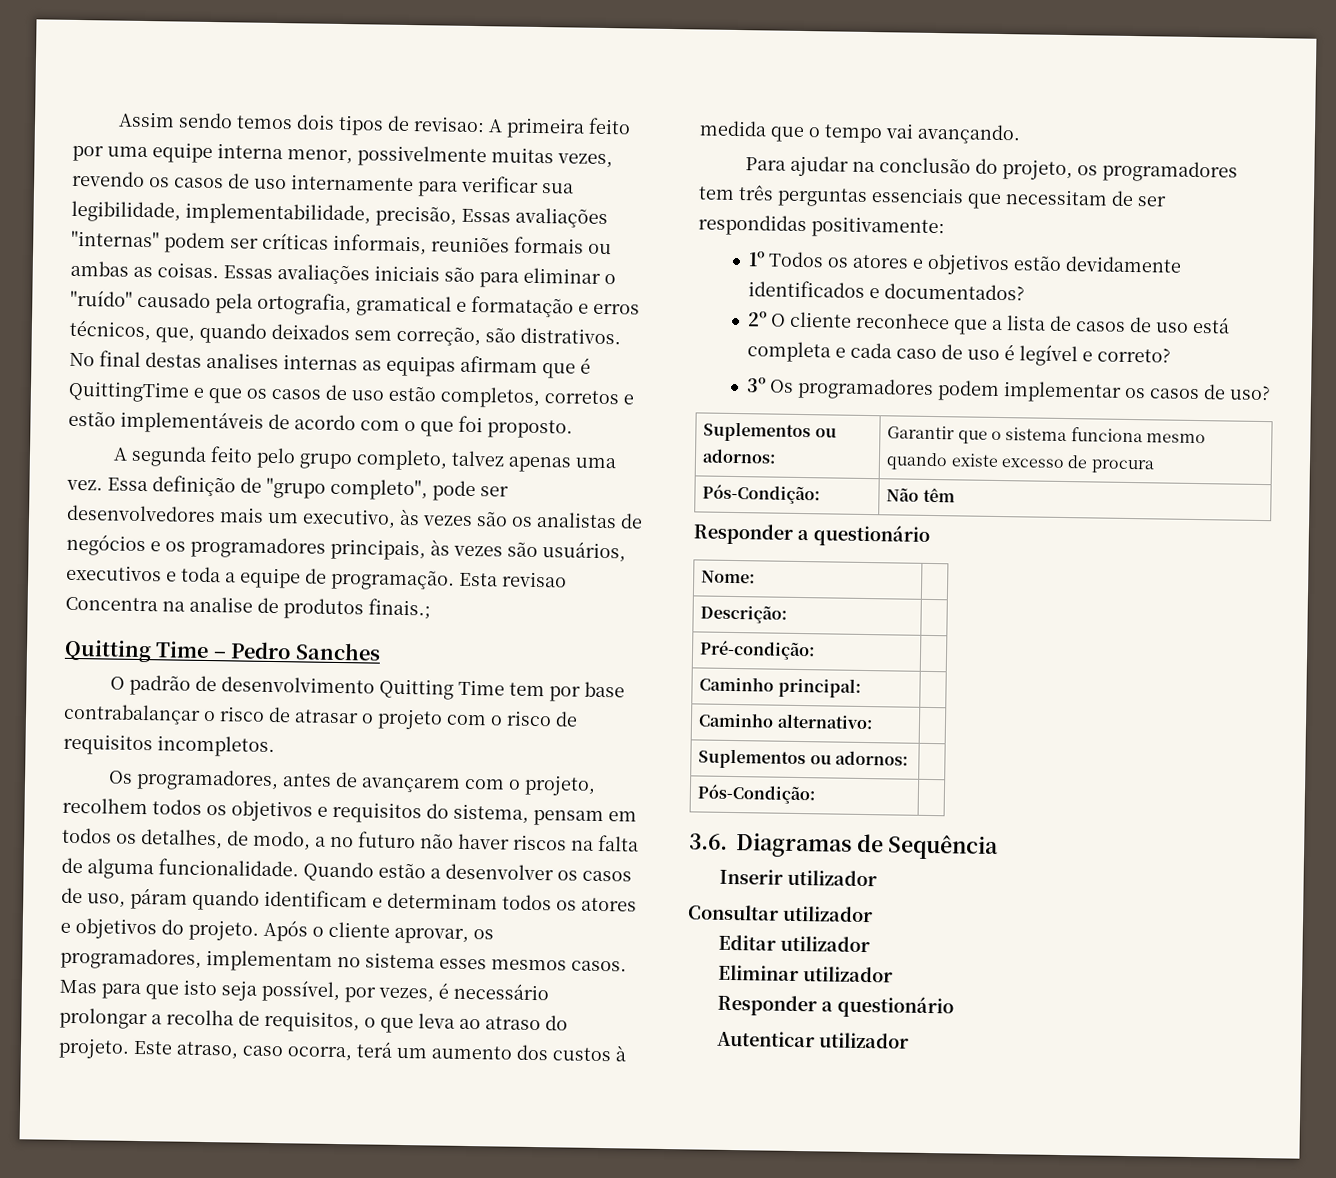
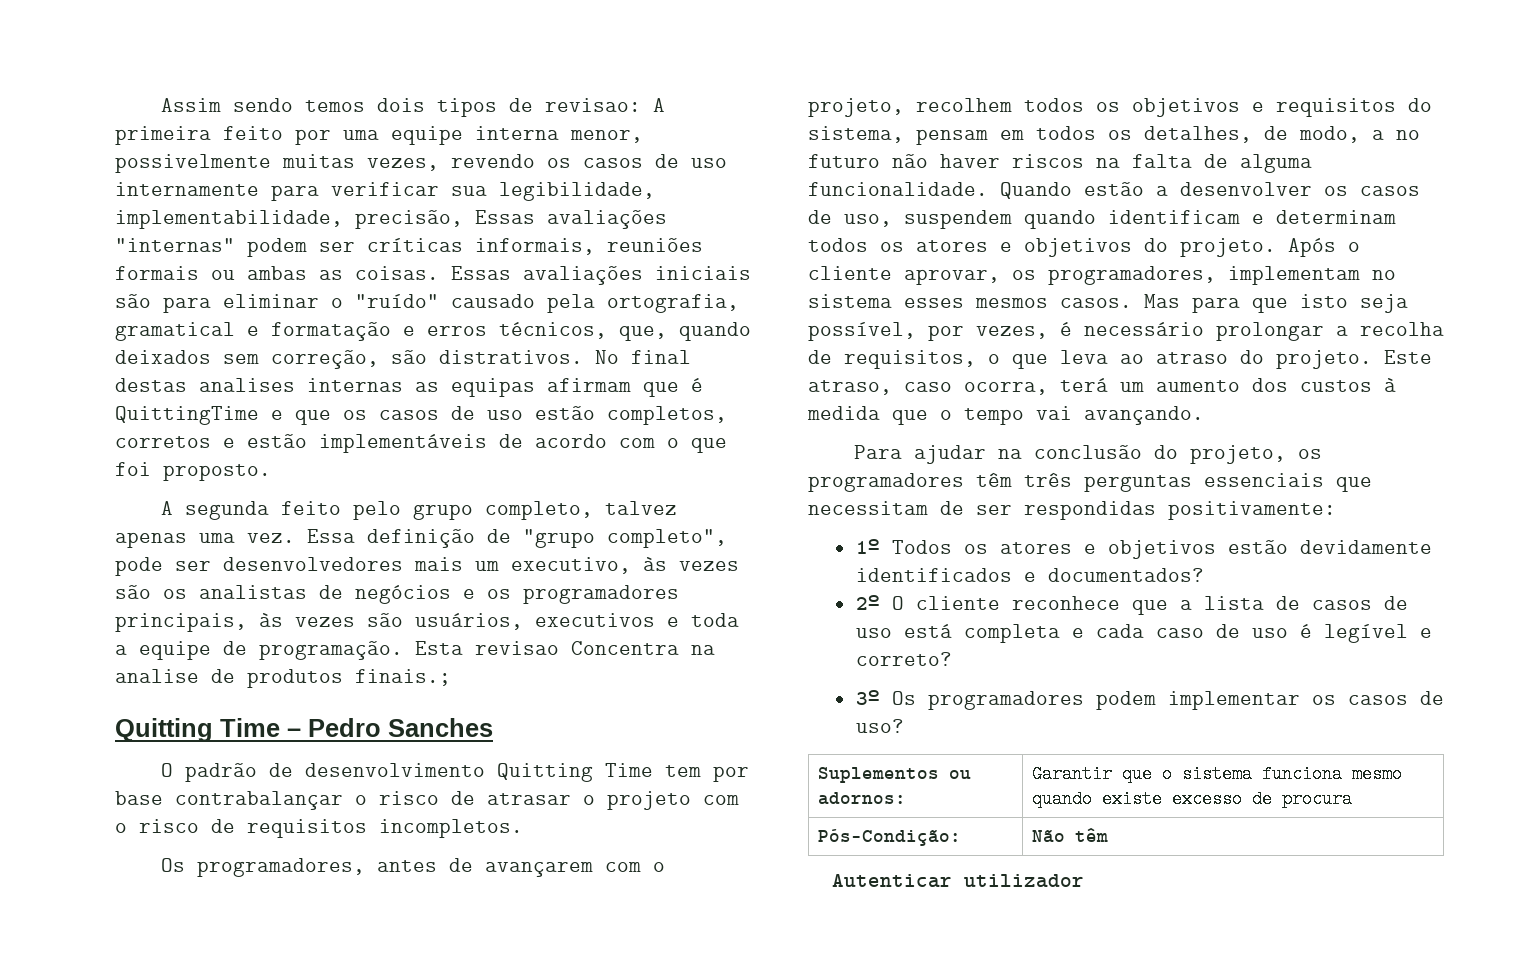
[130,887,188,910] páram -> [904,210,1012,229] suspendem
[698,186,735,200] tem -> [976,472,1012,487] têm
[693,523,930,547] [701,570,756,584] [700,604,788,624] [699,640,816,661] [699,676,861,698] [698,712,873,730] [698,748,909,770] [697,784,817,805] [689,832,1000,861] [718,868,877,887] [687,904,873,923] [717,934,870,953] [717,964,893,983] [716,994,954,1019] // Responder a questionário // Nome: | // Descrição: | // Pré-condição: | // Caminho principal: | // Caminho alternativo: | // Suplementos ou adornos: | // Pós-Condição: | // 3.6. Diagramas de Sequência // Inserir utilizador // Consultar utilizador // Editar utilizador // Eliminar utilizador // Responder a questionário -> (1109, 835) none

